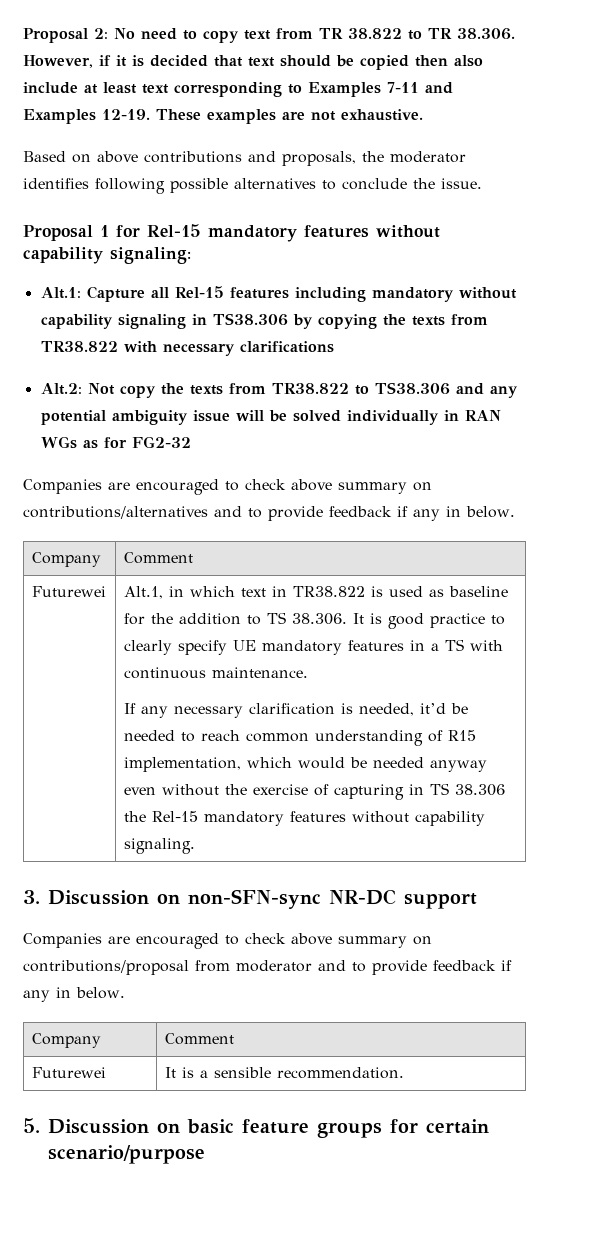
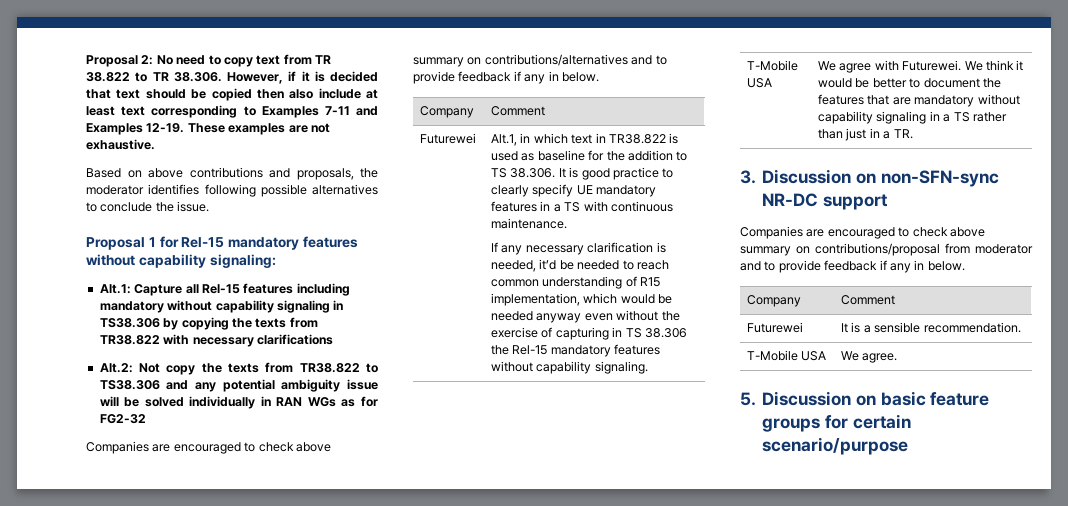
(195, 846) none -> [747,60,799,71] [747,78,773,88] [818,60,1024,73] [818,78,1001,88] [818,94,1020,107] [818,111,1007,124] [818,128,913,141] // T-Mobile USA | We agree with Futurewei. We think it would be better to document the features that are mandatory without capability signaling in a TS rather than just in a TR.
(404, 1073) none -> [747,350,827,361] [841,351,898,363] // T-Mobile USA | We agree.

